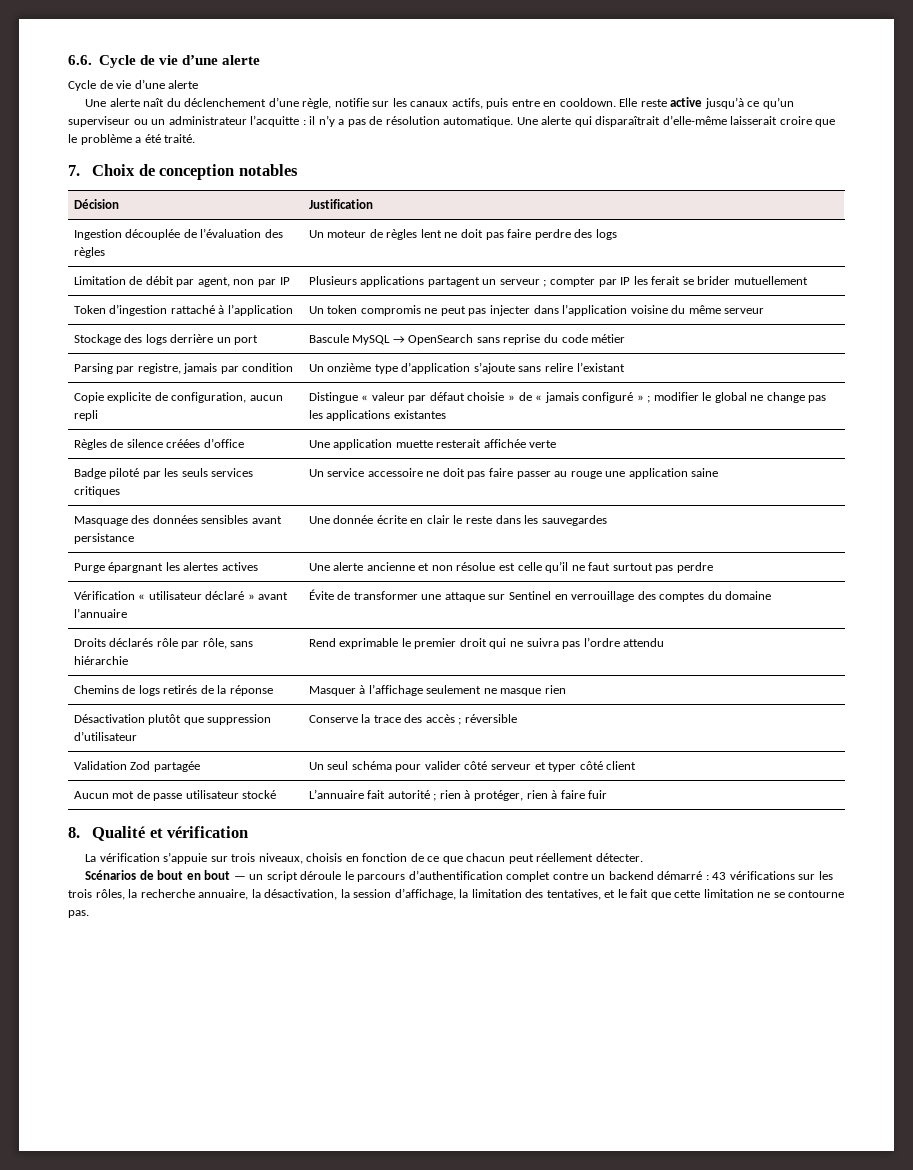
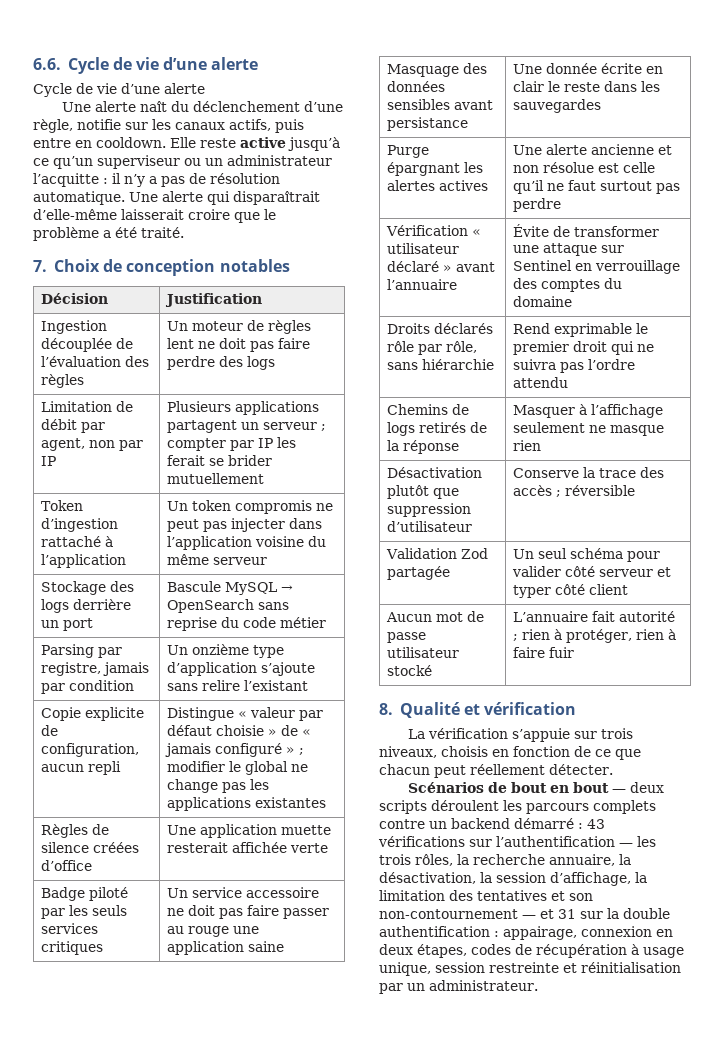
[249,870,551,882] un script déroule le parcours d’authentification complet -> [630,782,665,793] [379,800,656,814] deux scripts déroulent les parcours complets
(816, 877) none -> [496,836,633,847] l’authentification —
[546,889,845,900] [68,910,89,918] tentatives, et le fait que cette limitation ne se contourne pas. -> [477,890,593,901] [379,908,670,919] [379,926,673,940] [379,944,684,958] [379,962,681,976] [379,980,538,994] tentatives et son non-contournement — et 31 sur la double authentification : appairage, connexion en deux étapes, codes de récupération à usage unique, session restreinte et réinitialisation par un administrateur.

